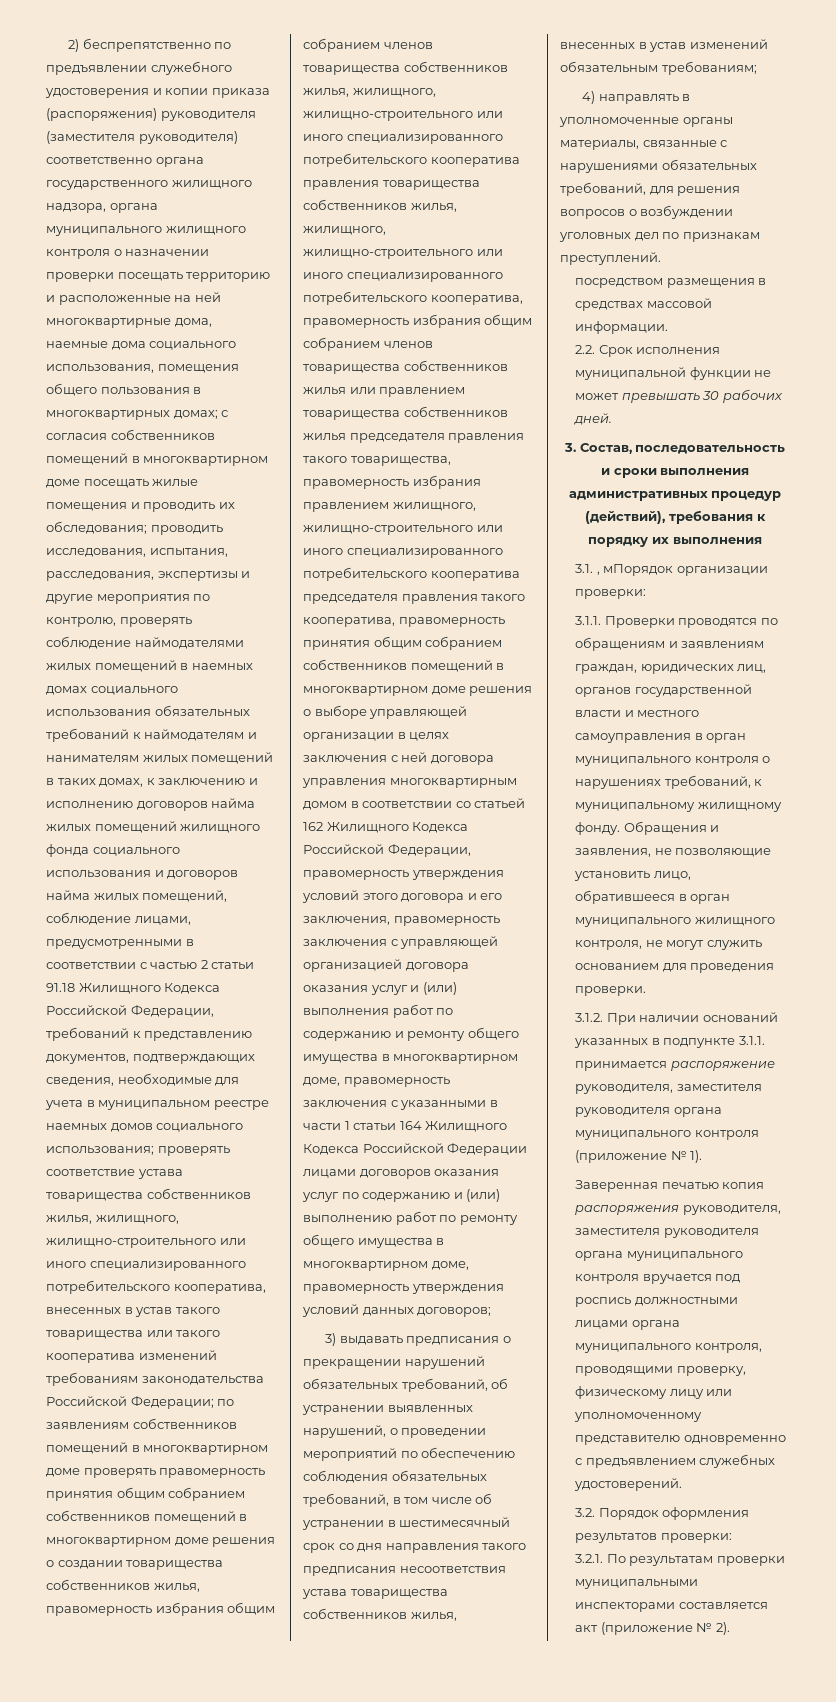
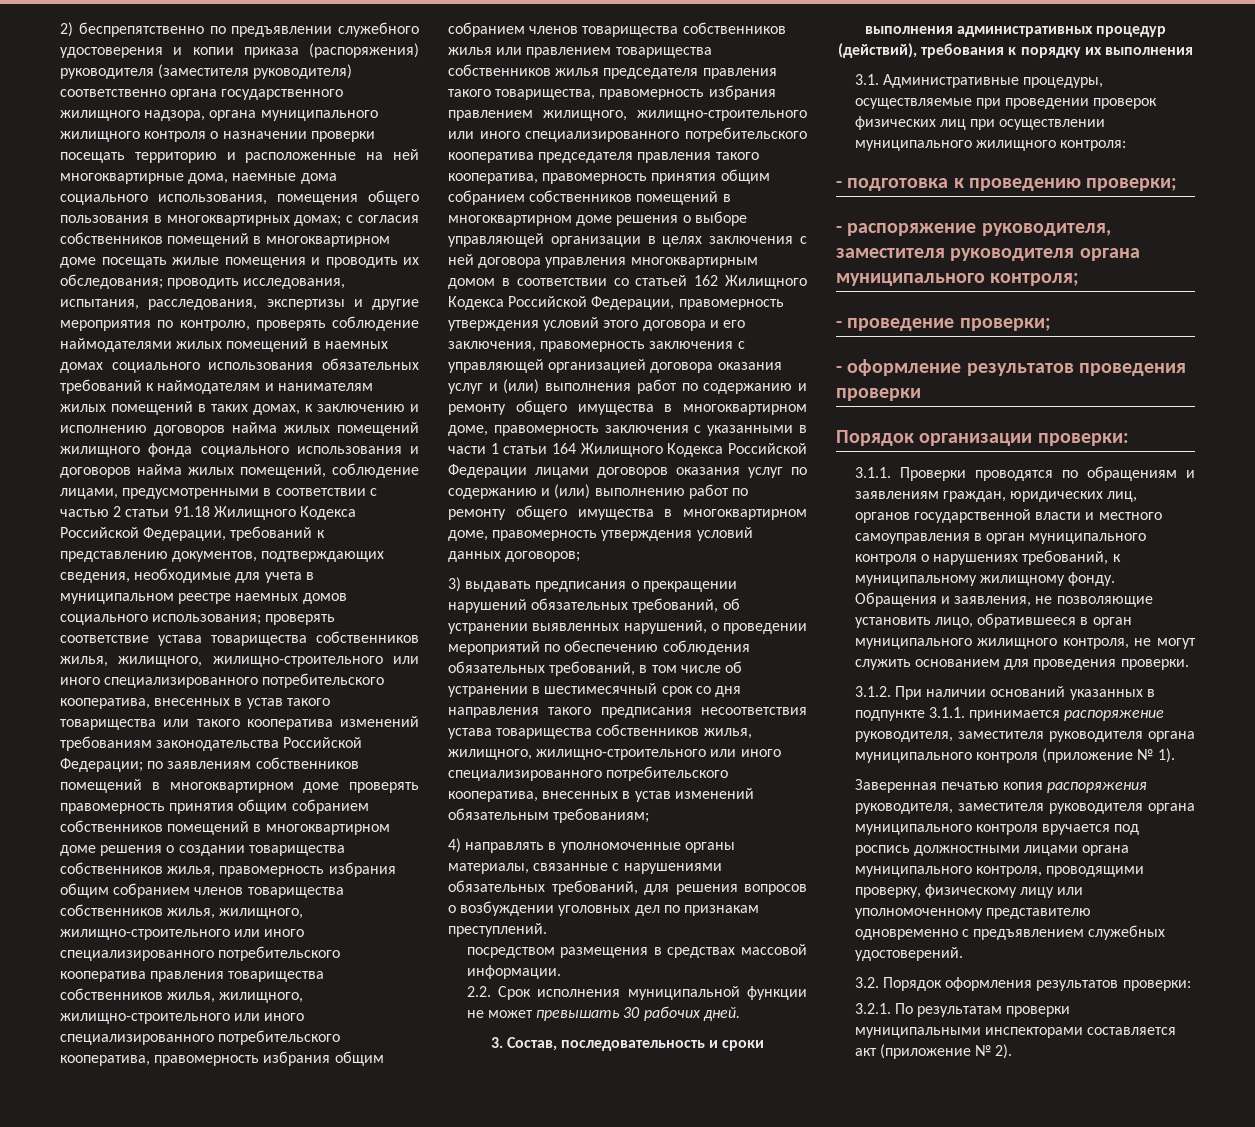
(457, 1616) none -> [448,749,781,760] [448,766,729,781] [448,791,538,802] жилищного, жилищно-строительного или иного специализированного потребительского кооператива,
[596,564,674,576] , мПорядок -> [883,74,1104,88] [854,98,1158,109] [854,116,1106,130] [854,140,1127,151] [836,178,1178,191] [836,223,1111,236] [836,248,1140,261] [836,273,1080,286] [836,318,1051,331] [836,359,1186,376] [836,388,921,401] [836,430,914,446] Административные процедуры, осуществляемые при проведении проверок физических лиц при осуществлении муниципального жилищного контроля: // - подготовка к проведению проверки; // - распоряжение руководителя, заместителя руководителя органа муниципального контроля; // - проведение проверки; // - оформление результатов проведения проверки // Порядок

